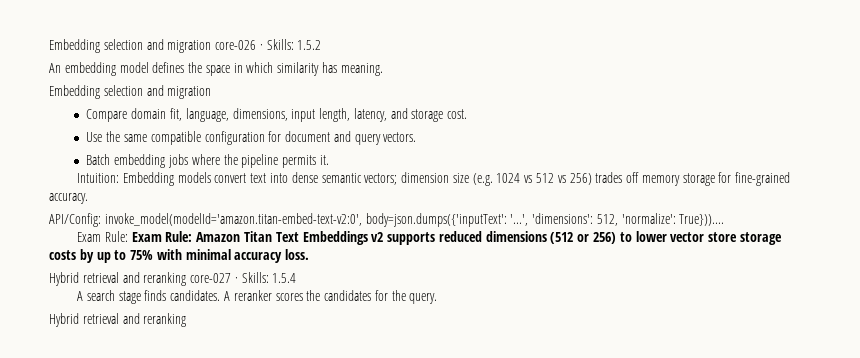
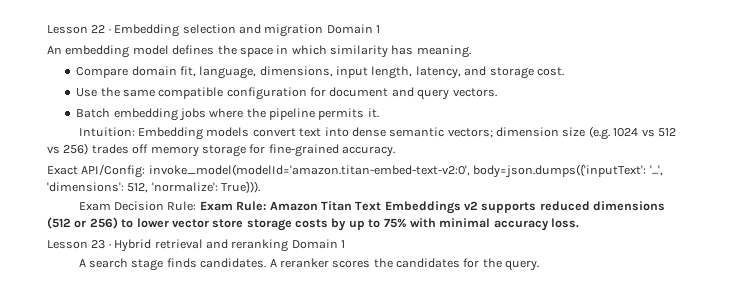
[49,39,322,53] Embedding selection and migration core-026 · Skills: 1.5.2 -> [47,24,380,37] Lesson 22 · Embedding selection and migration Domain 1
[49,85,212,99] // Embedding selection and migration -> (471, 51) none
(88, 198) none -> [47,166,78,175] Exact
[679,214,725,226] [77,232,102,242] True})).... // Exam -> [221,181,261,193] [78,201,165,211] True})). // Exam Decision
[49,272,297,286] Hybrid retrieval and reranking core-027 · Skills: 1.5.4 -> [47,239,345,252] Lesson 23 · Hybrid retrieval and reranking Domain 1
[49,313,187,327] // Hybrid retrieval and reranking -> (540, 265) none

